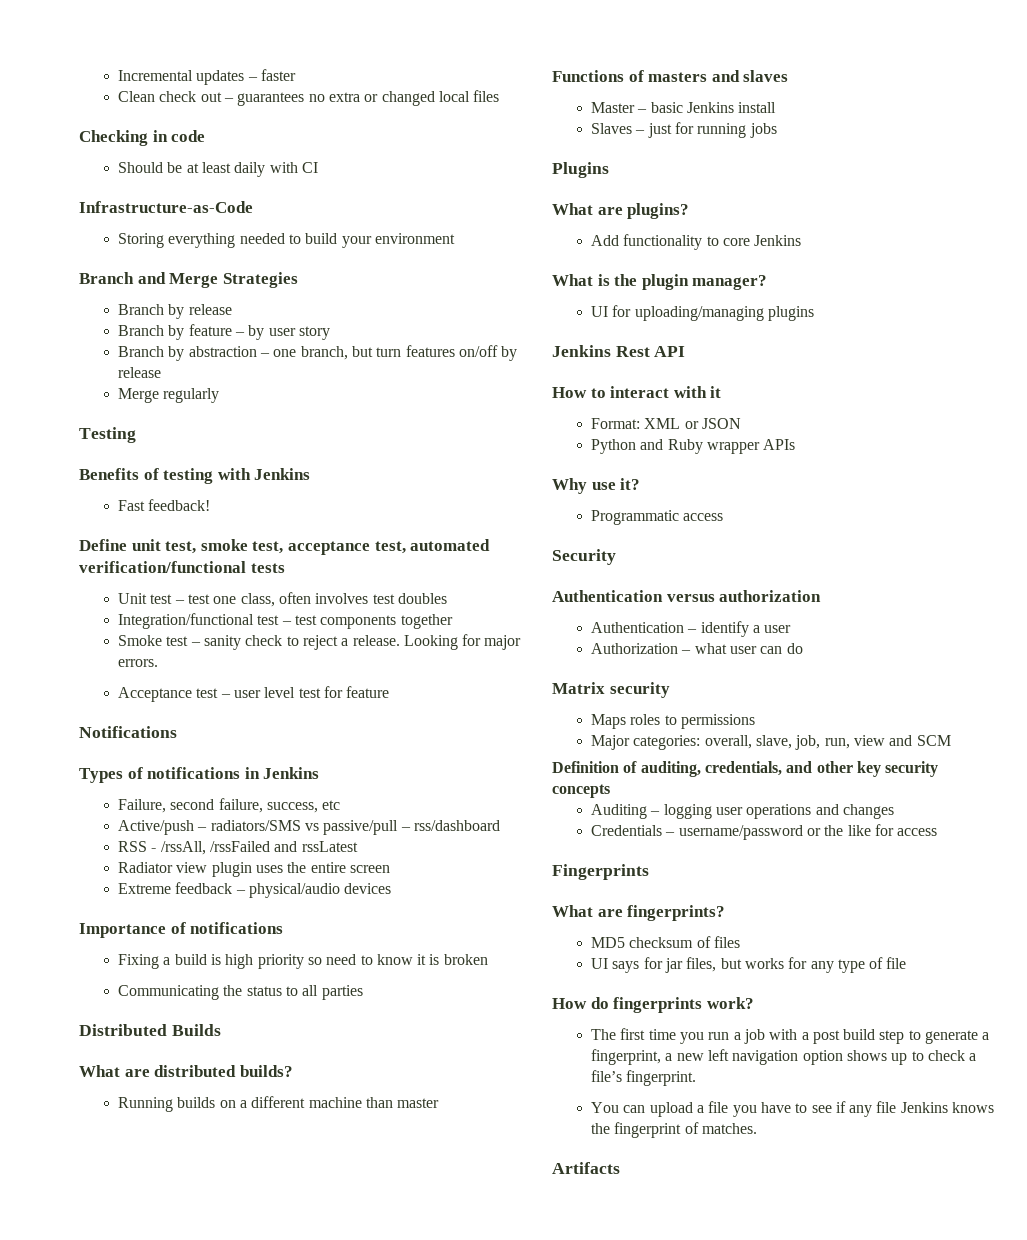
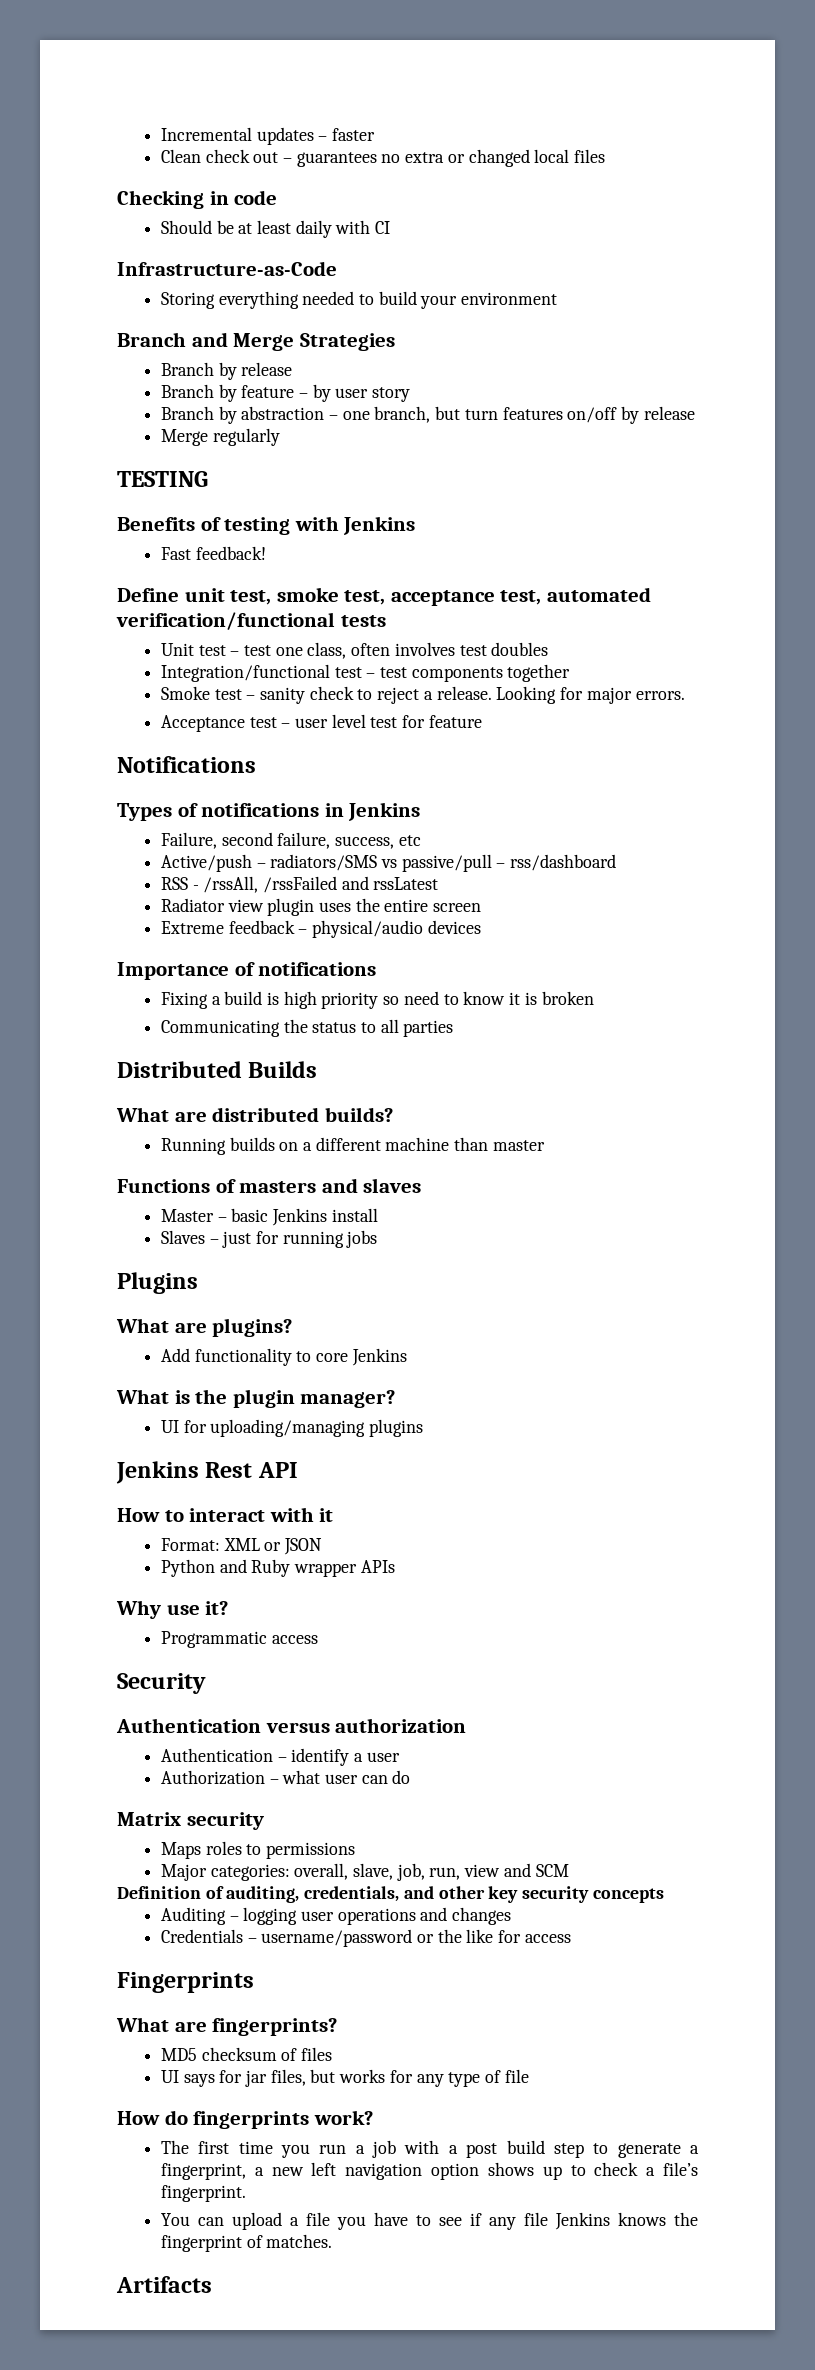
[79,427,136,443] Testing -> [117,471,208,487] TESTING

